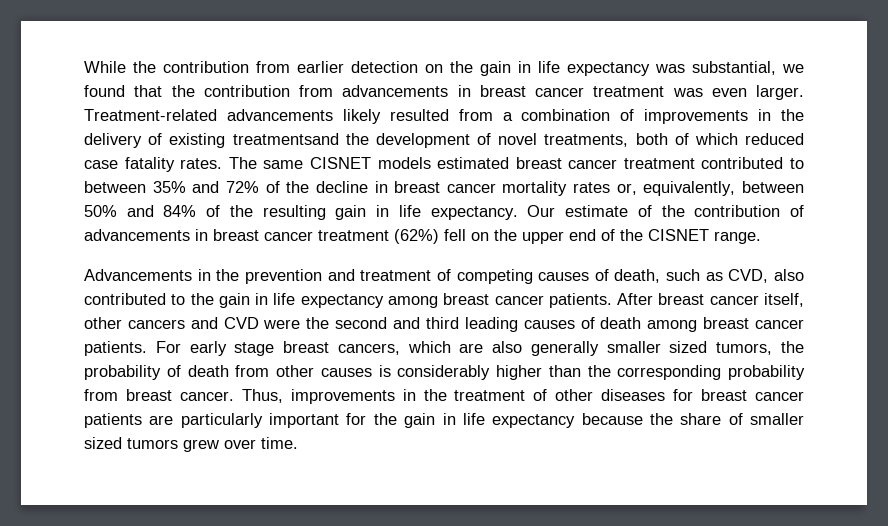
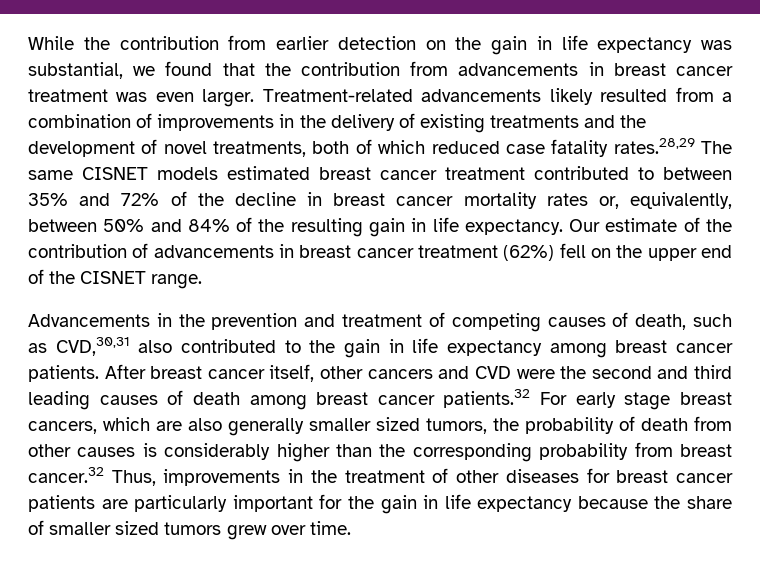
[232,133,339,145] treatmentsand -> [490,115,616,128] treatments and
[180,158,223,169] rates. -> [613,138,695,154] rates.28,29
[728,269,769,283] CVD, -> [55,337,130,356] CVD,30,31
[84,341,147,356] patients. -> [443,389,531,408] patients.32
[179,391,234,401] cancer. -> [28,467,104,483] cancer.32

